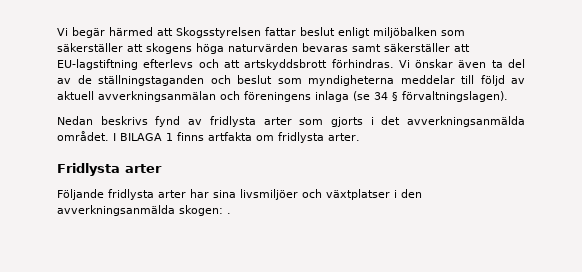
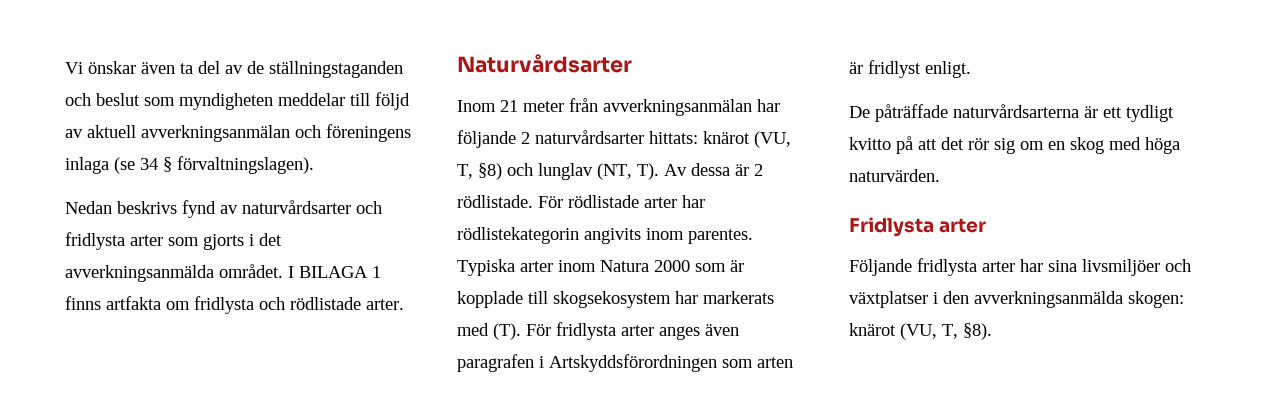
[57,27,465,38] [57,43,470,54] [57,59,410,70] Vi begär härmed att Skogsstyrelsen fattar beslut enligt miljöbalken som säkerställer att skogens höga naturvärden bevaras samt säkerställer att EU-lagstiftning efterlevs och att artskyddsbrott förhindras. Vi -> [65,62,83,74] Vi
[308,75,394,86] myndigheterna -> [179,93,273,110] myndigheten
(203, 122) none -> [242,200,382,214] naturvårdsarter och
(324, 137) none -> [259,297,361,310] och rödlistade
(360, 137) none -> [457,54,632,73] [457,98,780,116] [457,130,791,148] [457,163,763,180] [457,195,705,208] [457,227,753,244] [457,259,744,276] [457,291,774,308] [457,322,739,340] [457,354,793,372] [849,60,971,78] [849,104,1174,122] [849,136,1180,154] [849,169,940,182] // Naturvårdsarter // Inom 21 meter från avverkningsanmälan har följande 2 naturvårdsarter hittats: knärot (VU, T, §8) och lunglav (NT, T). Av dessa är 2 rödlistade. För rödlistade arter har rödlistekategorin angivits inom parentes. Typiska arter inom Natura 2000 som är kopplade till skogsekosystem har markerats med (T). För fridlysta arter anges även paragrafen i Artskyddsförordningen som arten är fridlyst enligt. // De påträffade naturvårdsarterna är ett tydligt kvitto på att det rör sig om en skog med höga naturvärden.
[227,213,231,214] . -> [849,323,992,340] knärot (VU, T, §8).

